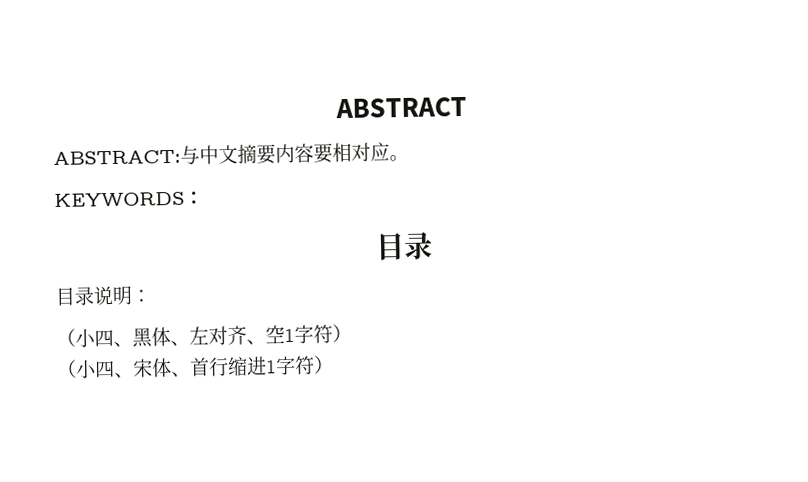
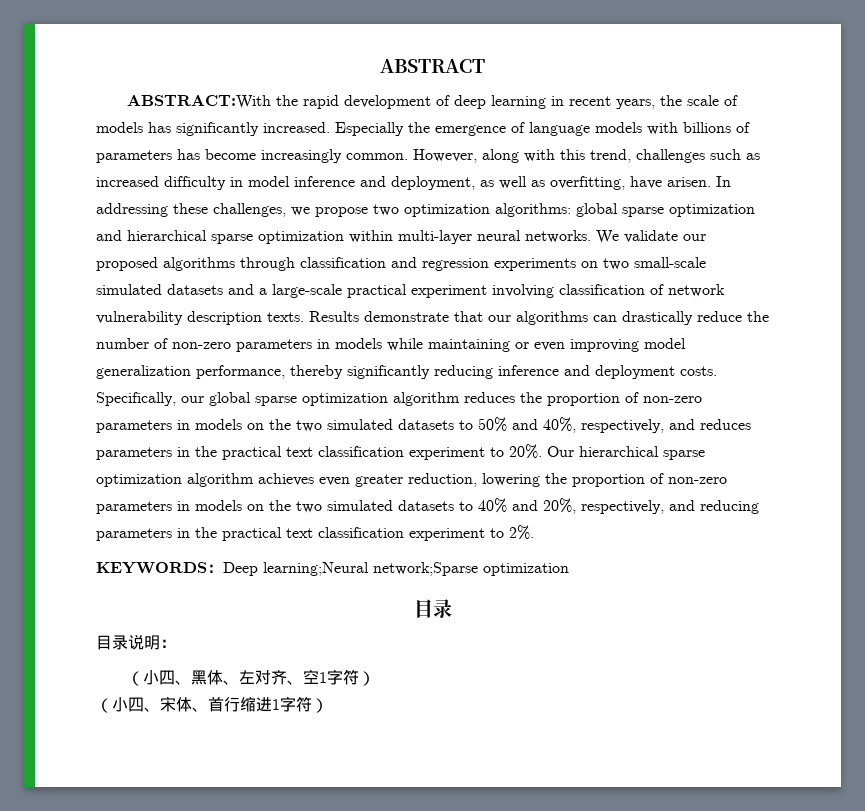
[53,142,409,165] [54,191,204,207] ABSTRACT:与中文摘要内容要相对应。 // KEYWORDS： -> [127,95,739,109] [96,122,750,136] [96,149,760,163] [96,176,731,190] [96,203,755,217] [96,230,706,244] [96,257,706,271] [96,284,725,298] [96,311,769,325] [96,338,686,352] [96,365,717,379] [96,392,702,406] [96,417,751,433] [96,444,705,460] [96,473,727,487] [96,498,759,514] [96,525,534,541] [96,562,569,576] ABSTRACT:With the rapid development of deep learning in recent years, the scale of models has significantly increased. Especially the emergence of language models with billions of parameters has become increasingly common. However, along with this trend, challenges such as increased difficulty in model inference and deployment, as well as overfitting, have arisen. In addressing these challenges, we propose two optimization algorithms: global sparse optimization and hierarchical sparse optimization within multi-layer neural networks. We validate our proposed algorithms through classification and regression experiments on two small-scale simulated datasets and a large-scale practical experiment involving classification of network vulnerability description texts. Results demonstrate that our algorithms can drastically reduce the number of non-zero parameters in models while maintaining or even improving model generalization performance, thereby significantly reducing inference and deployment costs. Specifically, our global sparse optimization algorithm reduces the proportion of non-zero parameters in models on the two simulated datasets to 50% and 40%, respectively, and reduces parameters in the practical text classification experiment to 20%. Our hierarchical sparse optimization algorithm achieves even greater reduction, lowering the proportion of non-zero parameters in models on the two simulated datasets to 40% and 20%, respectively, and reducing parameters in the practical text classification experiment to 2%. // KEYWORDS：Deep learning;Neural network;Sparse optimization

